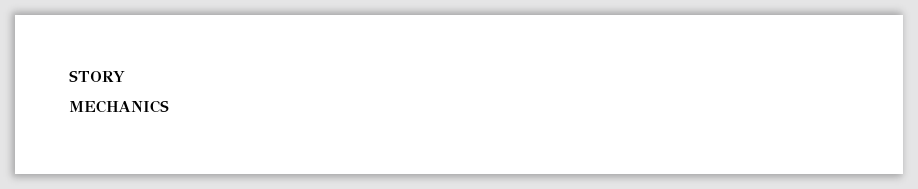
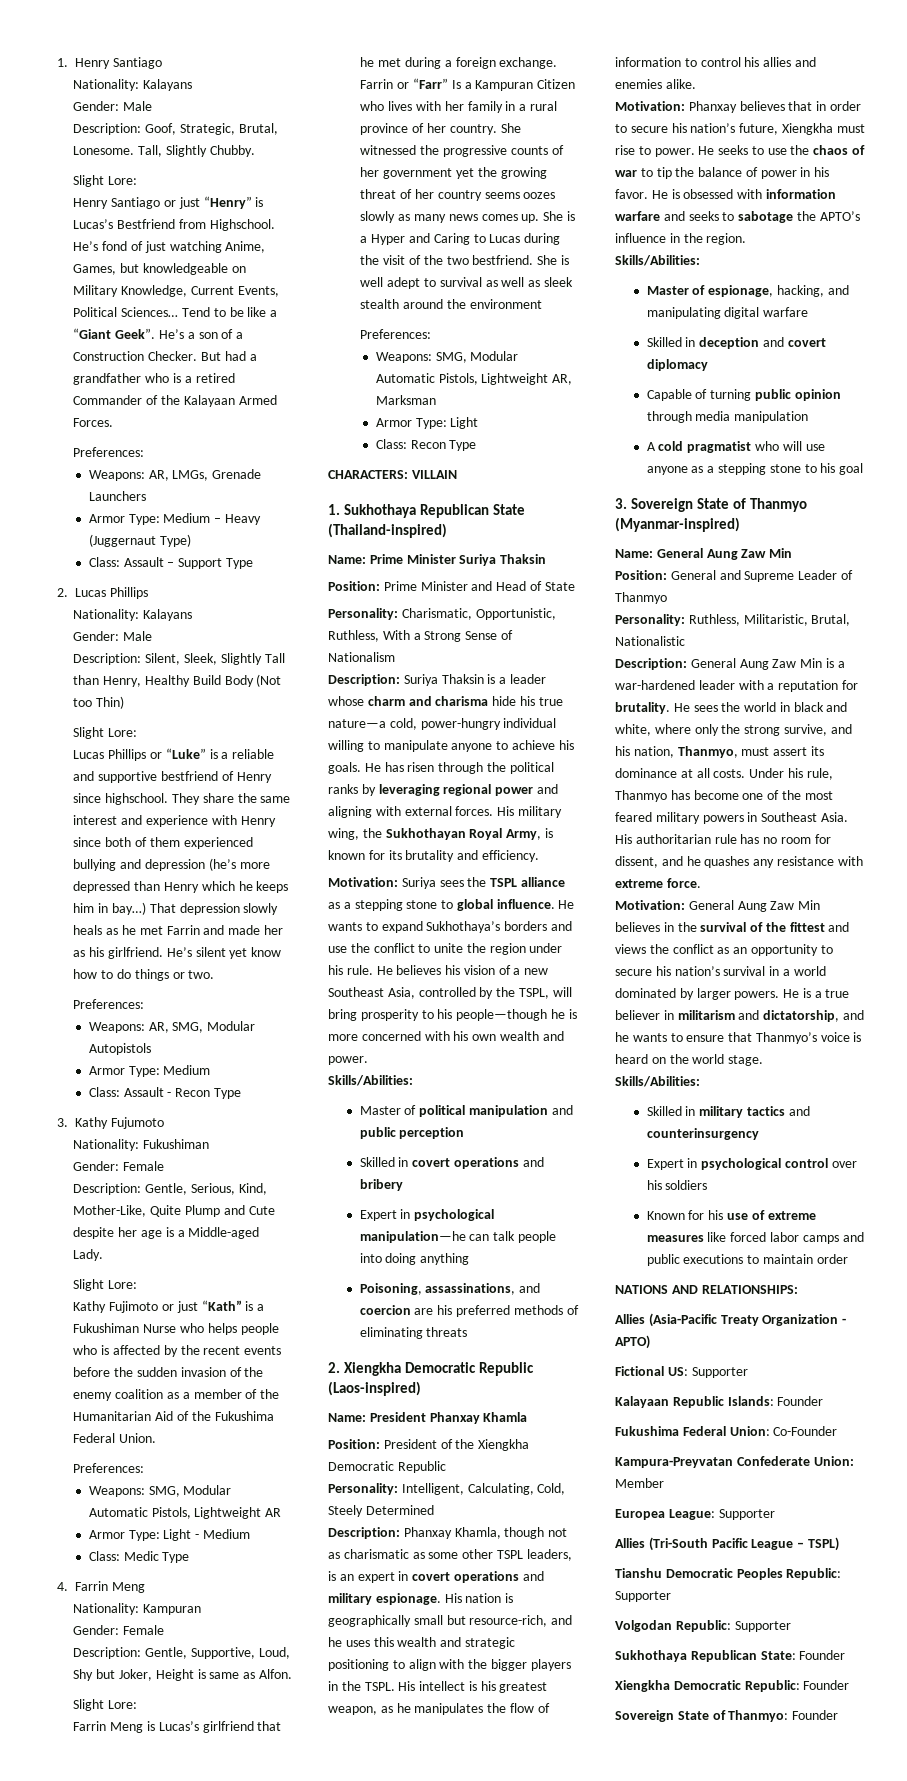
[69,70,125,82] [69,100,169,113] STORY // MECHANICS -> [57,57,162,69] [73,79,193,91] [73,101,153,111] [73,123,278,135] [73,145,255,157] [73,175,138,187] [73,196,264,209] [73,219,275,231] [73,241,266,253] [73,263,246,275] [73,285,279,297] [73,307,278,317] [73,328,244,339] [73,351,257,361] [73,373,235,385] [73,395,277,407] [73,418,114,427] [73,447,145,457] [88,469,262,481] [88,491,146,501] [88,513,261,525] [88,534,191,547] [88,557,253,569] [57,587,148,599] [73,609,193,621] [73,631,153,641] [73,653,285,665] [73,674,282,687] [73,696,125,709] [73,727,138,739] [73,748,275,761] [73,771,272,783] [73,793,291,805] [73,815,276,827] [73,837,253,849] [73,858,270,871] [73,881,289,893] [73,902,279,915] [73,925,283,935] [73,947,282,959] [73,969,215,981] [73,999,145,1009] [88,1021,256,1033] [88,1043,151,1055] [88,1065,211,1077] [88,1087,241,1099] [57,1117,164,1129] [73,1139,210,1151] [73,1161,165,1171] [73,1183,267,1195] [73,1205,275,1217] [73,1227,260,1239] [73,1249,104,1261] [73,1279,138,1291] [73,1300,265,1313] [73,1323,279,1335] [73,1345,282,1357] [73,1367,264,1377] [73,1389,280,1401] [73,1411,274,1421] [73,1433,157,1443] [73,1463,145,1473] [88,1485,232,1497] [88,1507,282,1519] [88,1529,250,1541] [88,1551,190,1563] [57,1581,145,1593] [73,1603,202,1615] [73,1625,165,1635] [73,1647,290,1659] [73,1669,292,1681] [73,1699,138,1711] [73,1721,282,1733] [360,57,558,69] [360,78,576,91] [360,101,557,113] [360,123,521,135] [360,145,564,157] [360,167,547,179] [360,189,556,201] [360,211,575,223] [360,233,561,245] [360,255,569,265] [360,277,573,289] [360,299,542,309] [360,329,432,339] [375,351,519,363] [375,373,573,385] [375,395,436,405] [375,417,479,429] [375,439,477,451] [328,470,457,479] [328,504,525,518] [328,523,447,538] [328,554,547,566] [328,581,575,591] [328,608,556,620] [328,630,513,642] [328,652,395,662] [328,674,546,686] [328,696,563,706] [328,718,557,730] [328,740,574,752] [328,762,554,774] [328,784,558,796] [328,806,562,818] [328,828,553,840] [328,850,539,862] [328,877,565,889] [328,899,575,911] [328,921,572,933] [328,943,563,955] [328,965,549,975] [328,987,572,999] [328,1009,577,1021] [328,1031,564,1041] [328,1056,368,1065] [328,1075,413,1086] [359,1105,573,1117] [359,1127,465,1139] [359,1157,544,1169] [359,1179,403,1191] [359,1209,495,1221] [359,1231,556,1243] [359,1253,470,1265] [359,1283,541,1295] [359,1305,579,1317] [359,1327,468,1339] [328,1362,534,1376] [328,1381,421,1396] [328,1412,528,1424] [328,1439,530,1451] [328,1461,446,1473] [328,1483,566,1495] [328,1505,434,1517] [328,1527,568,1539] [328,1549,572,1561] [328,1571,544,1583] [328,1593,514,1605] [328,1615,573,1627] [328,1637,515,1649] [328,1659,571,1671] [328,1681,548,1693] [328,1703,550,1715] [615,57,816,67] [615,79,696,89] [615,101,861,113] [615,123,865,135] [615,145,866,157] [615,167,830,179] [615,189,836,199] [615,211,860,223] [615,233,747,245] [615,255,700,266] [646,285,849,297] [646,307,809,319] [646,337,826,349] [646,359,708,371] [646,389,841,401] [646,411,809,423] [646,441,825,453] [646,463,864,475] [615,498,807,512] [615,517,740,532] [615,548,793,560] [615,570,853,582] [615,592,667,604] [615,614,851,626] [615,636,685,646] [615,658,845,670] [615,680,858,692] [615,702,848,714] [615,724,852,736] [615,746,824,758] [615,768,833,780] [615,790,833,802] [615,812,848,824] [615,834,831,844] [615,856,863,868] [615,878,701,888] [615,900,821,912] [615,922,850,932] [615,944,833,956] [615,966,826,976] [615,988,850,1000] [615,1010,864,1022] [615,1032,862,1044] [615,1054,764,1066] [615,1076,700,1087] [646,1106,810,1118] [646,1128,759,1140] [646,1158,857,1170] [646,1180,708,1190] [646,1210,816,1220] [646,1232,864,1244] [646,1254,848,1266] [615,1285,798,1294] [615,1313,847,1327] [615,1335,650,1349] [615,1366,748,1378] [615,1396,824,1408] [615,1426,838,1436] [615,1456,854,1468] [615,1478,664,1488] [615,1509,775,1520] [615,1537,839,1551] [615,1568,842,1580] [615,1591,671,1602] [615,1620,791,1632] [615,1650,846,1662] [615,1680,850,1692] [615,1710,839,1722] 1. Henry Santiago // Nationality: Kalayans // Gender: Male // Description: Goof, Strategic, Brutal, Lonesome. Tall, Slightly Chubby. // Slight Lore: // Henry Santiago or just “Henry” is Lucas’s Bestfriend from Highschool. He’s fond of just watching Anime, Games, but knowledgeable on Military Knowledge, Current Events, Political Sciences… Tend to be like a “Giant Geek”. He’s a son of a Construction Checker. But had a grandfather who is a retired Commander of the Kalayaan Armed Forces. // Preferences: // Weapons: AR, LMGs, Grenade Launchers // Armor Type: Medium – Heavy (Juggernaut Type) // Class: Assault – Support Type // 2. Lucas Phillips // Nationality: Kalayans // Gender: Male // Description: Silent, Sleek, Slightly Tall than Henry, Healthy Build Body (Not too Thin) // Slight Lore: // Lucas Phillips or “Luke” is a reliable and supportive bestfriend of Henry since highschool. They share the same interest and experience with Henry since both of them experienced bullying and depression (he’s more depressed than Henry which he keeps him in bay…) That depression slowly heals as he met Farrin and made her as his girlfriend. He’s silent yet know how to do things or two. // Preferences: // Weapons: AR, SMG, Modular Autopistols // Armor Type: Medium // Class: Assault - Recon Type // 3. Kathy Fujumoto // Nationality: Fukushiman // Gender: Female // Description: Gentle, Serious, Kind, Mother-Like, Quite Plump and Cute despite her age is a Middle-aged Lady. // Slight Lore: // Kathy Fujimoto or just “Kath” is a Fukushiman Nurse who helps people who is affected by the recent events before the sudden invasion of the enemy coalition as a member of the Humanitarian Aid of the Fukushima Federal Union. // Preferences: // Weapons: SMG, Modular Automatic Pistols, Lightweight AR // Armor Type: Light - Medium // Class: Medic Type // 4. Farrin Meng // Nationality: Kampuran // Gender: Female // Description: Gentle, Supportive, Loud, Shy but Joker, Height is same as Alfon. // Slight Lore: // Farrin Meng is Lucas’s girlfriend that he met during a foreign exchange. Farrin or “Farr” Is a Kampuran Citizen who lives with her family in a rural province of her country. She witnessed the progressive counts of her government yet the growing threat of her country seems oozes slowly as many news comes up. She is a Hyper and Caring to Lucas during the visit of the two bestfriend. She is well adept to survival as well as sleek stealth around the environment // Preferences: // Weapons: SMG, Modular Automatic Pistols, Lightweight AR, Marksman // Armor Type: Light // Class: Recon Type // CHARACTERS: VILLAIN // 1. Sukhothaya Republican State (Thailand-inspired) // Name: Prime Minister Suriya Thaksin // Position: Prime Minister and Head of State // Personality: Charismatic, Opportunistic, Ruthless, With a Strong Sense of Nationalism // Description: Suriya Thaksin is a leader whose charm and charisma hide his true nature—a cold, power-hungry individual willing to manipulate anyone to achieve his goals. He has risen through the political ranks by leveraging regional power and aligning with external forces. His military wing, the Sukhothayan Royal Army, is known for its brutality and efficiency. // Motivation: Suriya sees the TSPL alliance as a stepping stone to global influence. He wants to expand Sukhothaya’s borders and use the conflict to unite the region under his rule. He believes his vision of a new Southeast Asia, controlled by the TSPL, will bring prosperity to his people—though he is more concerned with his own wealth and power. // Skills/Abilities: // Master of political manipulation and public perception // Skilled in covert operations and bribery // Expert in psychological manipulation—he can talk people into doing anything // Poisoning, assassinations, and coercion are his preferred methods of eliminating threats // 2. Xiengkha Democratic Republic (Laos-inspired) // Name: President Phanxay Khamla // Position: President of the Xiengkha Democratic Republic // Personality: Intelligent, Calculating, Cold, Steely Determined // Description: Phanxay Khamla, though not as charismatic as some other TSPL leaders, is an expert in covert operations and military espionage. His nation is geographically small but resource-rich, and he uses this wealth and strategic positioning to align with the bigger players in the TSPL. His intellect is his greatest weapon, as he manipulates the flow of information to control his allies and enemies alike. // Motivation: Phanxay believes that in order to secure his nation’s future, Xiengkha must rise to power. He seeks to use the chaos of war to tip the balance of power in his favor. He is obsessed with information warfare and seeks to sabotage the APTO’s influence in the region. // Skills/Abilities: // Master of espionage, hacking, and manipulating digital warfare // Skilled in deception and covert diplomacy // Capable of turning public opinion through media manipulation // A cold pragmatist who will use anyone as a stepping stone to his goal // 3. Sovereign State of Thanmyo (Myanmar-inspired) // Name: General Aung Zaw Min // Position: General and Supreme Leader of Thanmyo // Personality: Ruthless, Militaristic, Brutal, Nationalistic // Description: General Aung Zaw Min is a war-hardened leader with a reputation for brutality. He sees the world in black and white, where only the strong survive, and his nation, Thanmyo, must assert its dominance at all costs. Under his rule, Thanmyo has become one of the most feared military powers in Southeast Asia. His authoritarian rule has no room for dissent, and he quashes any resistance with extreme force. // Motivation: General Aung Zaw Min believes in the survival of the fittest and views the conflict as an opportunity to secure his nation’s survival in a world dominated by larger powers. He is a true believer in militarism and dictatorship, and he wants to ensure that Thanmyo’s voice is heard on the world stage. // Skills/Abilities: // Skilled in military tactics and counterinsurgency // Expert in psychological control over his soldiers // Known for his use of extreme measures like forced labor camps and public executions to maintain order // NATIONS AND RELATIONSHIPS: // Allies (Asia-Pacific Treaty Organization - APTO) // Fictional US: Supporter // Kalayaan Republic Islands: Founder // Fukushima Federal Union: Co-Founder // Kampura-Preyvatan Confederate Union: Member // Europea League: Supporter // Allies (Tri-South Pacific League – TSPL) // Tianshu Democratic Peoples Republic: Supporter // Volgodan Republic: Supporter // Sukhothaya Republican State: Founder // Xiengkha Democratic Republic: Founder // Sovereign State of Thanmyo: Founder

